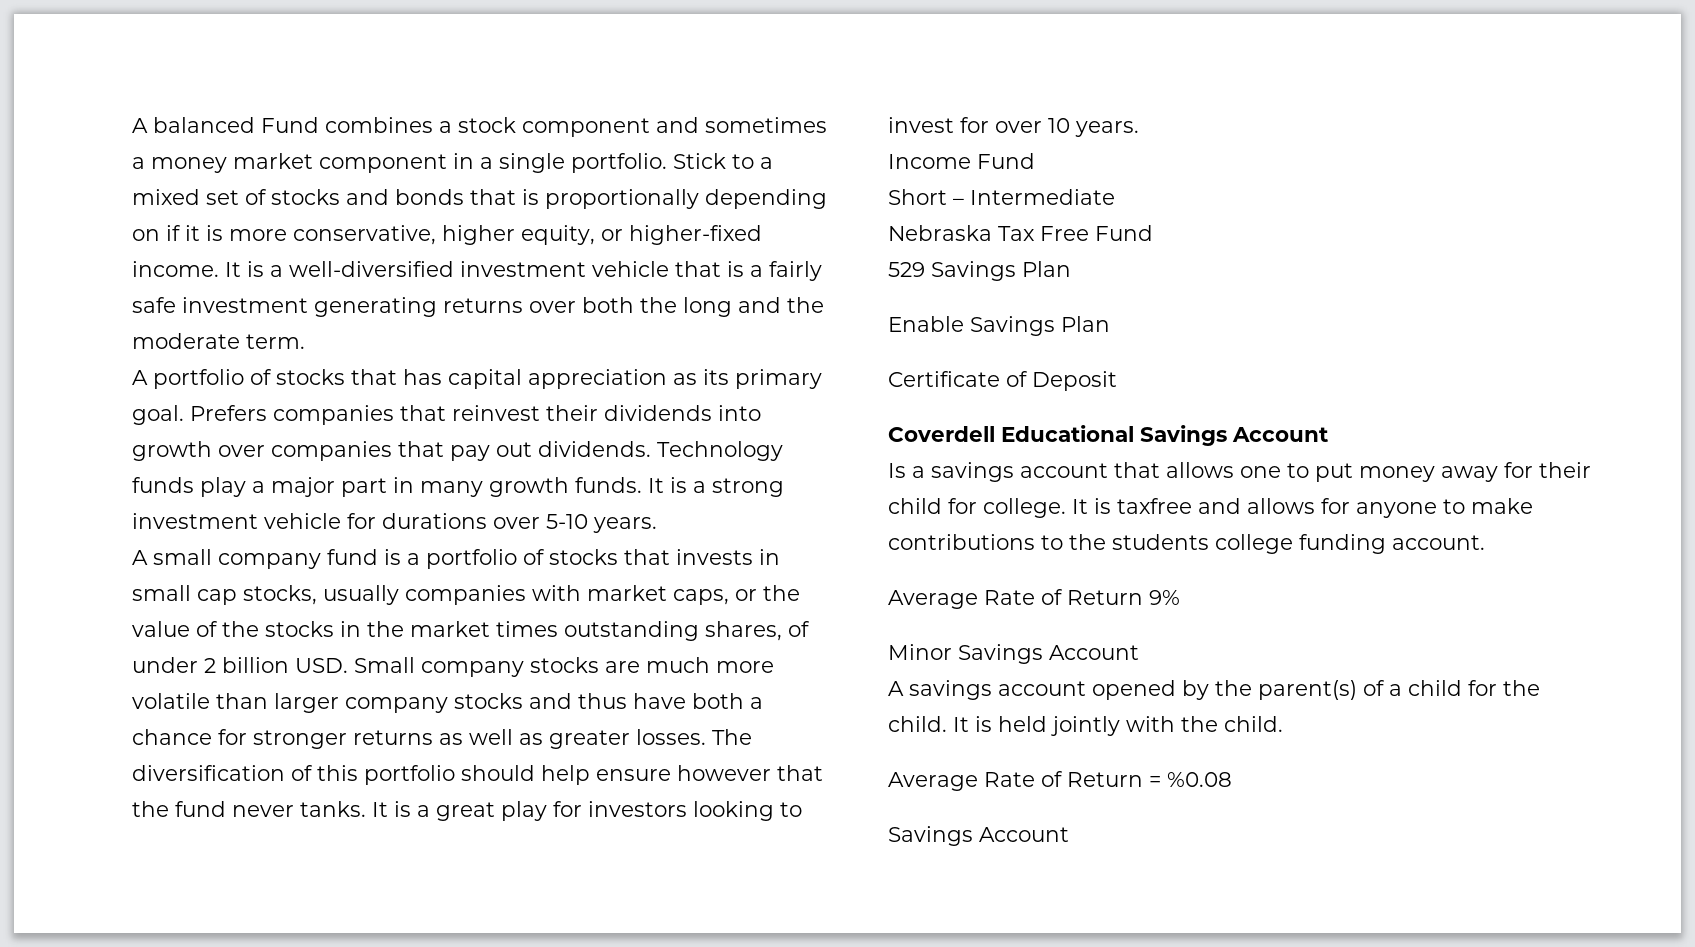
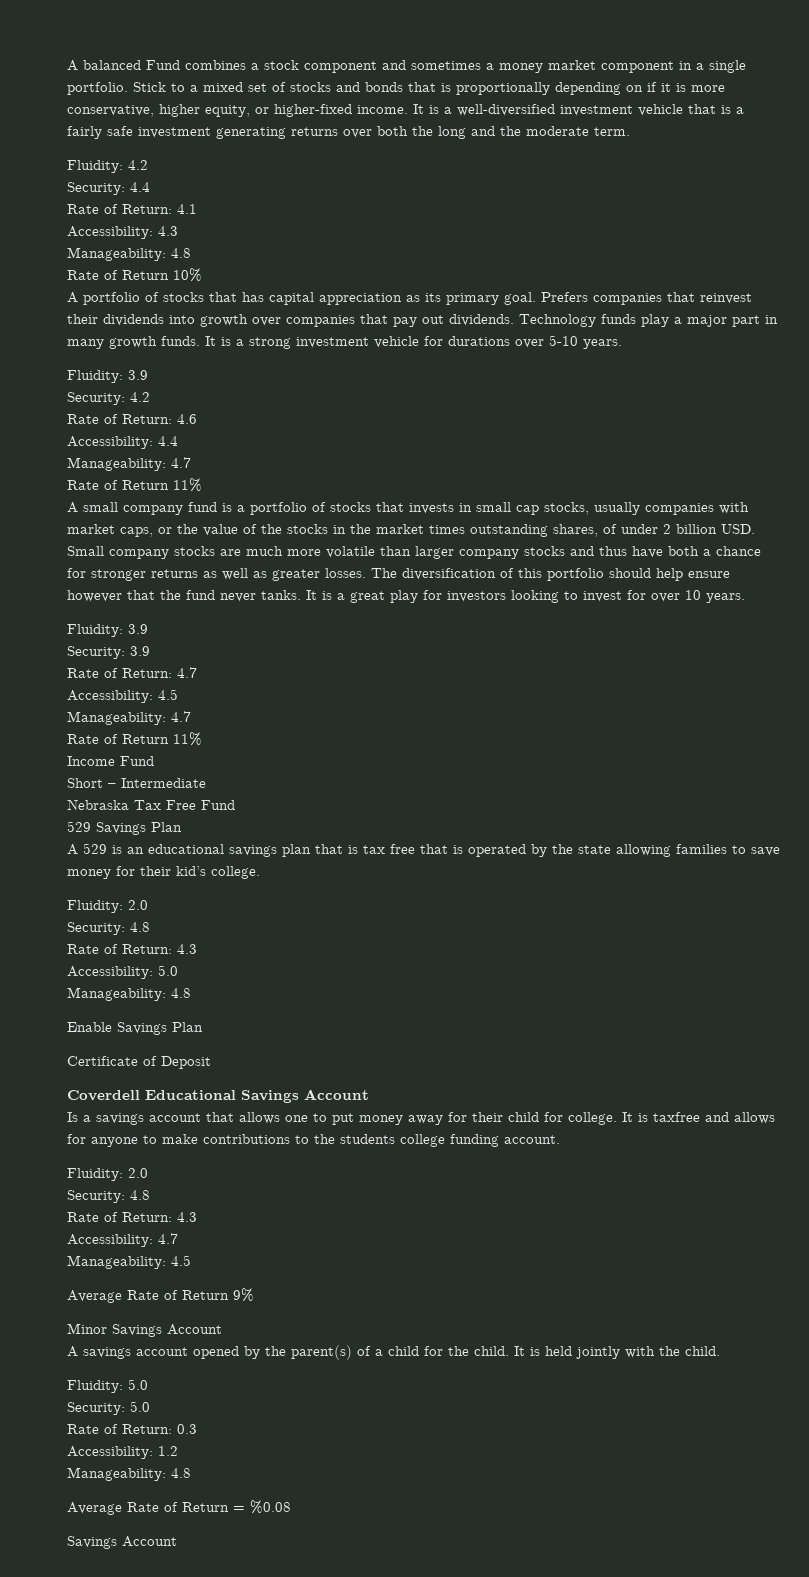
(305, 341) none -> [67,160,148,173] [67,182,150,195] [67,204,197,214] [67,226,178,239] [67,247,191,261] [67,268,202,282] // Fluidity: 4.2 // Security: 4.4 // Rate of Return: 4.1 // Accessibility: 4.3 // Manageability: 4.8 // Rate of Return 10%
(657, 525) none -> [67,370,148,383] [67,392,150,405] [67,414,197,424] [67,436,178,449] [67,457,191,471] [67,478,202,492] // Fluidity: 3.9 // Security: 4.2 // Rate of Return: 4.6 // Accessibility: 4.4 // Manageability: 4.7 // Rate of Return 11%
(1139, 129) none -> [67,624,148,637] [67,646,150,659] [67,667,197,678] [67,689,178,703] [67,711,191,725] [67,732,202,746] // Fluidity: 3.9 // Security: 3.9 // Rate of Return: 4.7 // Accessibility: 4.5 // Manageability: 4.7 // Rate of Return 11%
(1071, 269) none -> [67,843,780,857] [67,866,260,879] [67,900,148,913] [67,922,150,935] [67,944,197,954] [67,965,178,979] [67,987,191,1001] // A 529 is an educational savings plan that is tax free that is operated by the state allowing families to save money for their kid’s college. // Fluidity: 2.0 // Security: 4.8 // Rate of Return: 4.3 // Accessibility: 5.0 // Manageability: 4.8
(1485, 542) none -> [67,1168,148,1181] [67,1190,150,1203] [67,1212,197,1222] [67,1233,178,1247] [67,1255,191,1269] // Fluidity: 2.0 // Security: 4.8 // Rate of Return: 4.3 // Accessibility: 4.7 // Manageability: 4.5
(1283, 724) none -> [67,1379,148,1393] [67,1401,150,1415] [67,1424,197,1434] [67,1446,178,1459] [67,1467,191,1481] // Fluidity: 5.0 // Security: 5.0 // Rate of Return: 0.3 // Accessibility: 1.2 // Manageability: 4.8

